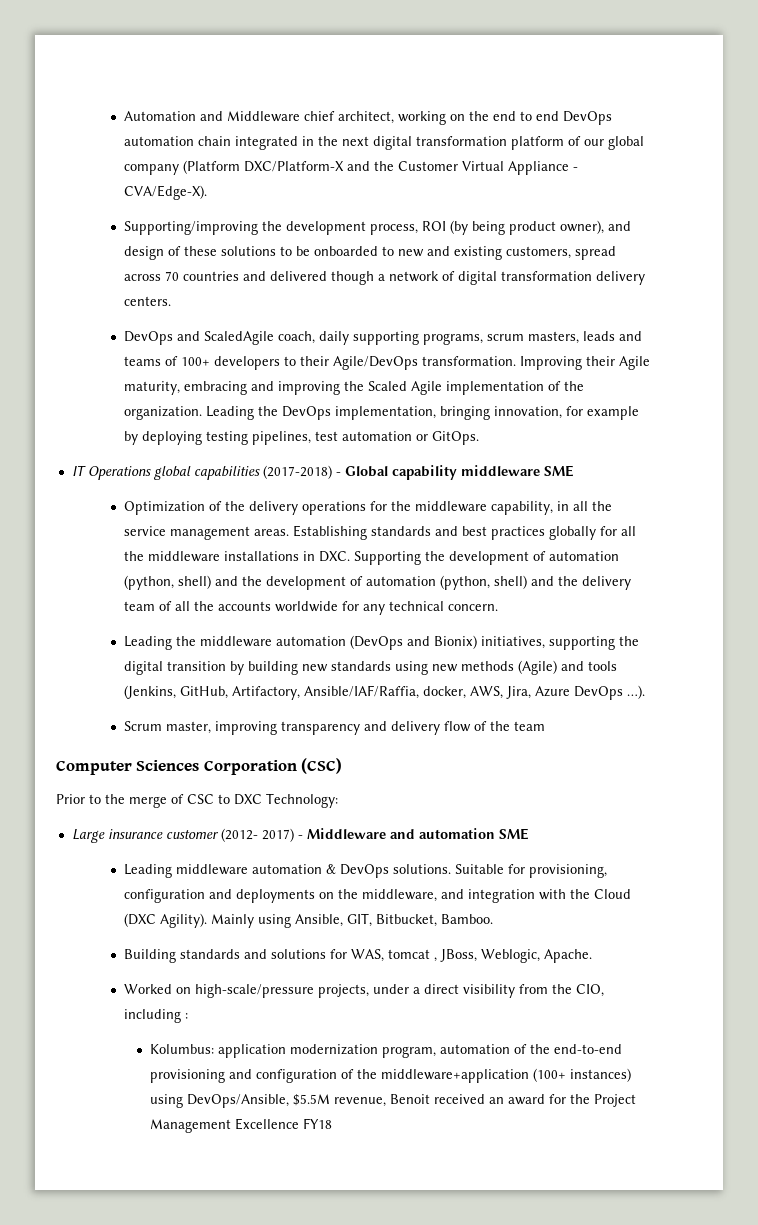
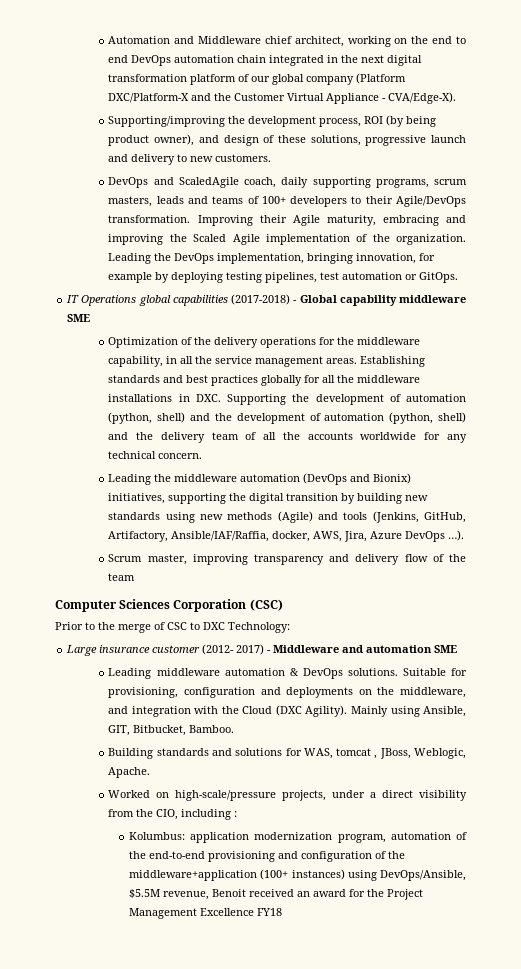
[221,246,617,260] [124,271,646,285] [124,296,172,306] solutions to be onboarded to new and existing customers, spread across 70 countries and delivered though a network of digital transformation delivery centers. -> [310,135,466,146] [108,154,272,165] solutions, progressive launch and delivery to new customers.

